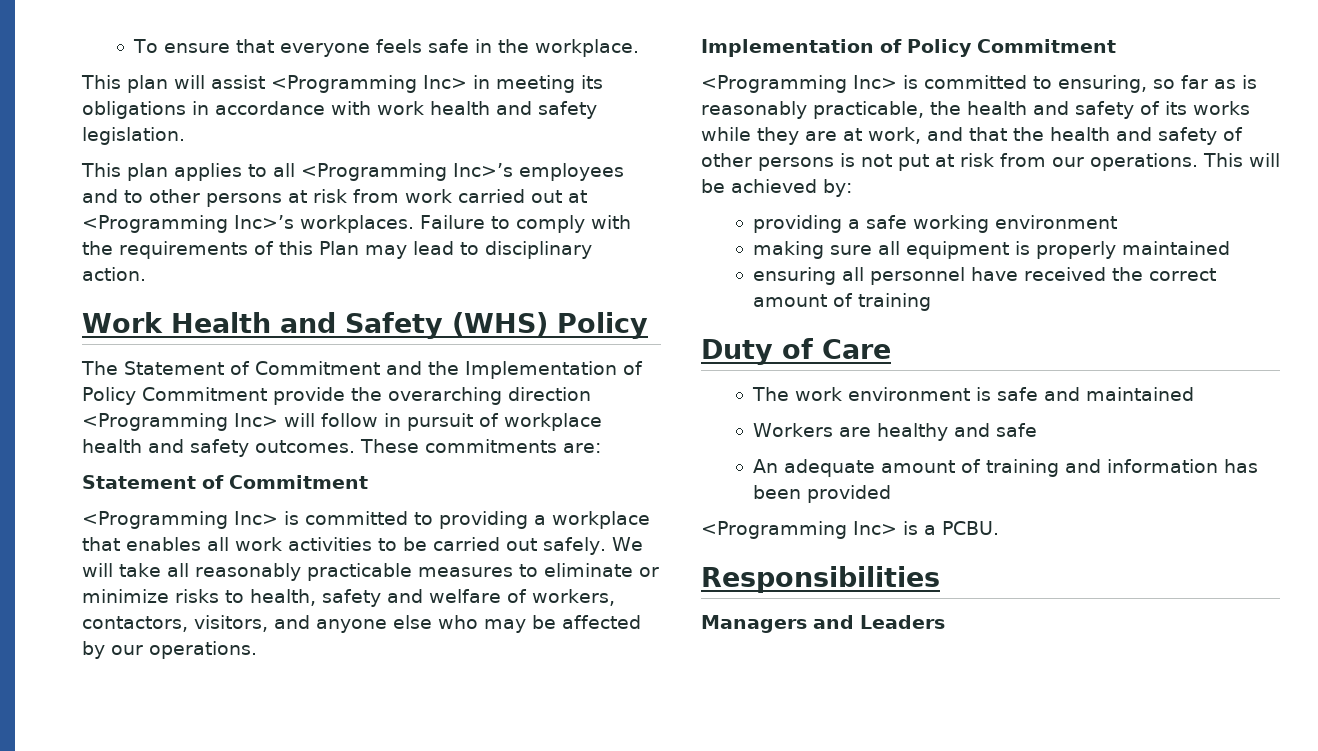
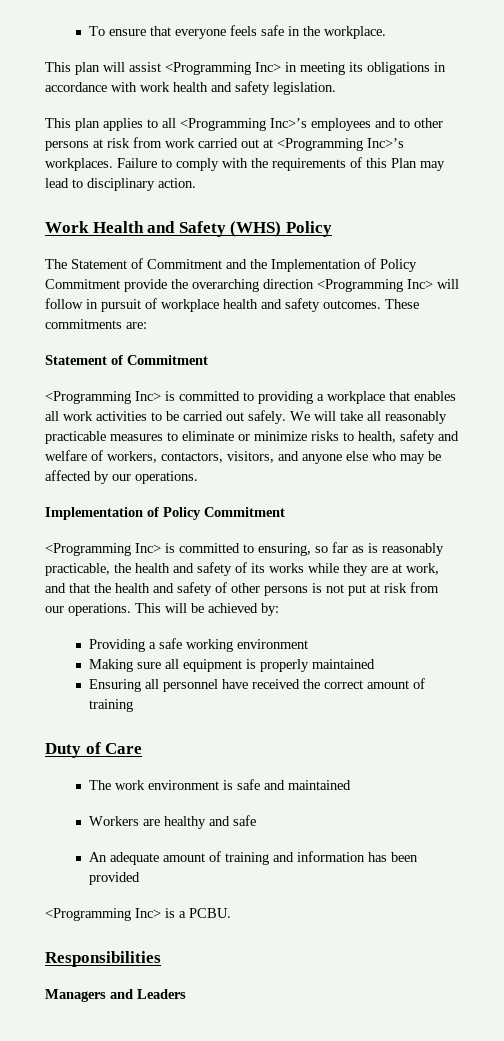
[753,215,843,233] providing -> [88,639,145,652] Providing
[753,241,825,259] making -> [88,659,133,672] Making
[753,267,837,285] ensuring -> [88,679,141,692] Ensuring

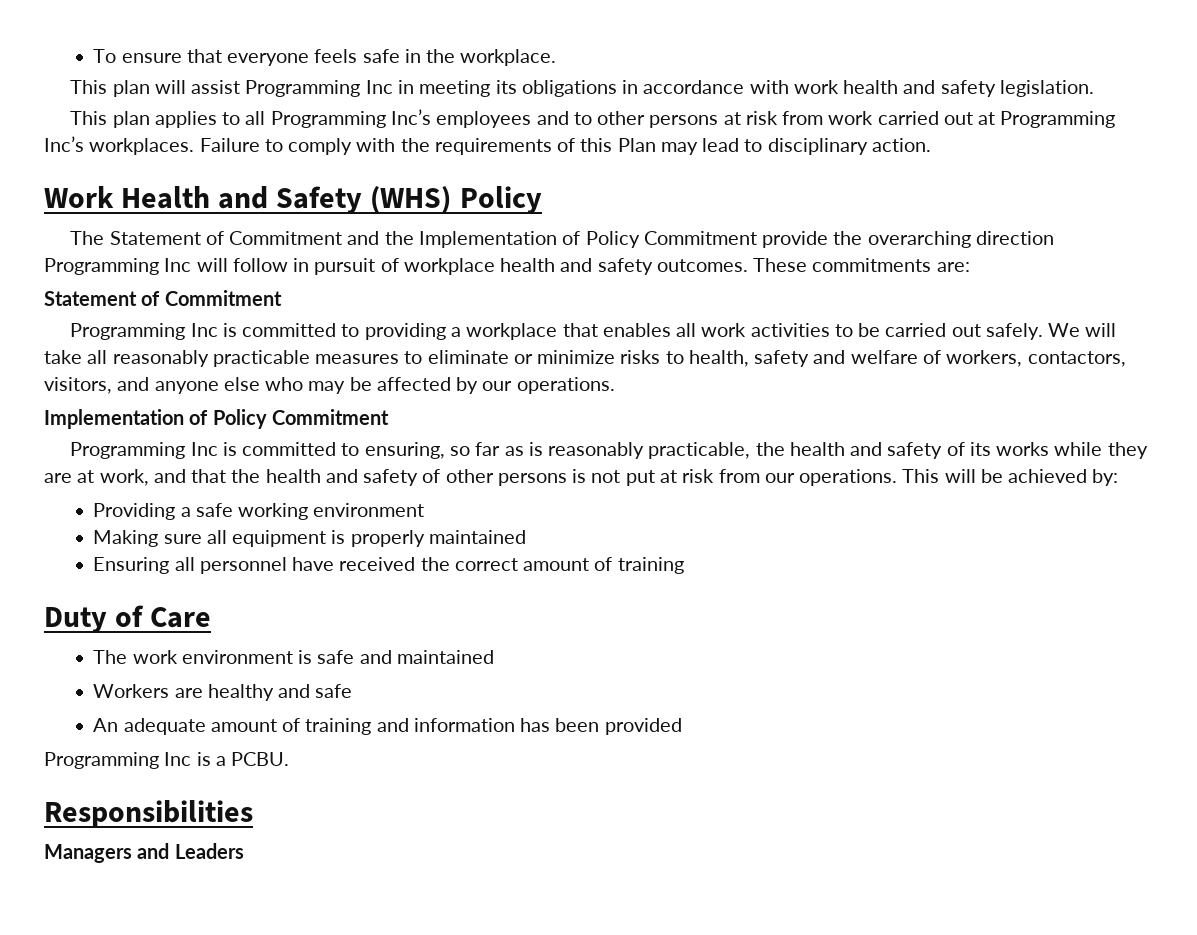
[165,62,281,75] <Programming Inc> -> [245,80,393,97] Programming Inc
[180,118,307,131] <Programming Inc>’s -> [270,109,432,128] Programming Inc’s
[277,138,404,151] <Programming Inc>’s -> [1000,111,1116,128] [44,136,84,152] Programming Inc’s
[317,279,433,292] <Programming Inc> -> [44,258,192,275] Programming Inc
[45,391,161,404] <Programming Inc> -> [70,323,218,340] Programming Inc
[45,543,161,556] <Programming Inc> -> [70,442,218,459] Programming Inc
[45,908,161,921] <Programming Inc> -> [44,752,192,769] Programming Inc

